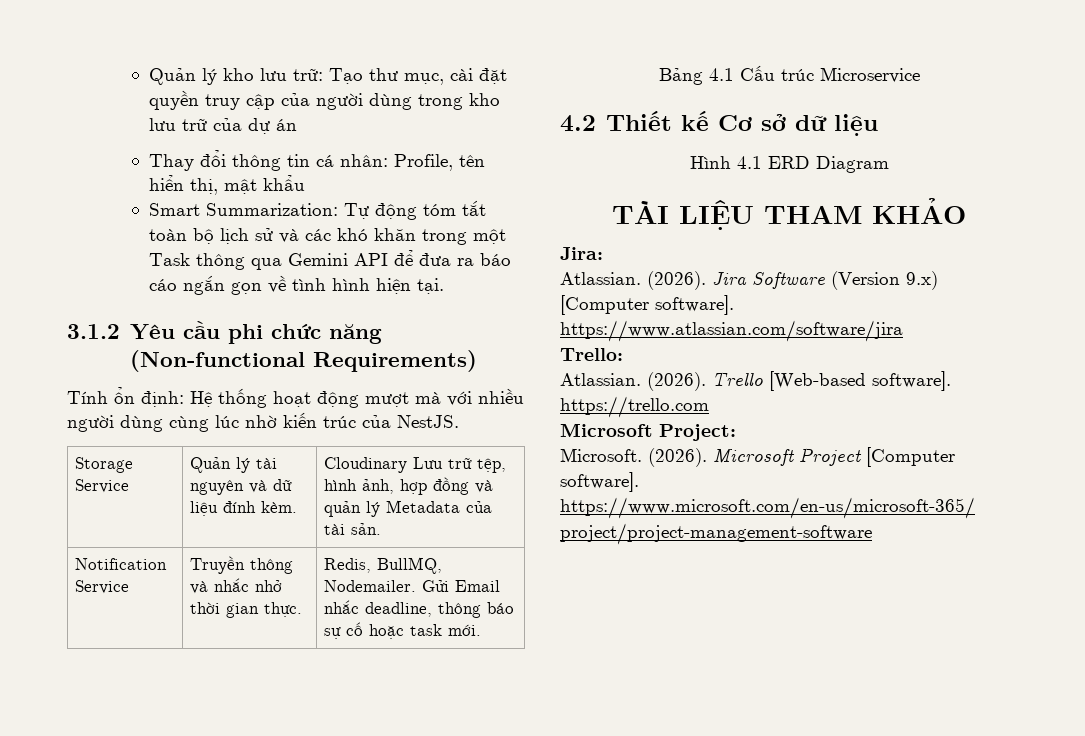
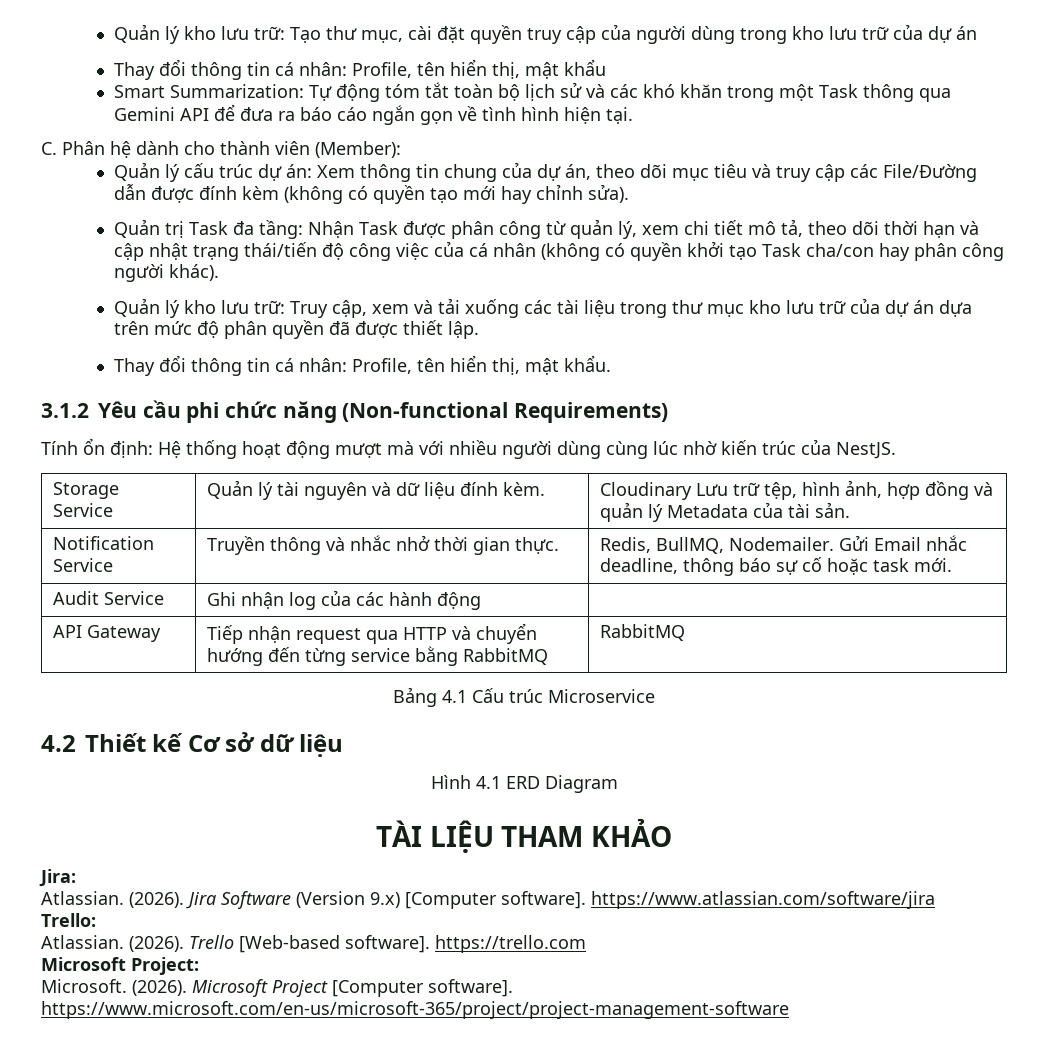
(444, 286) none -> [41,141,401,158] [113,162,977,182] [113,184,629,204] [113,219,979,239] [113,241,1004,261] [113,264,219,282] [113,298,972,318] [113,320,479,339] [113,355,611,376] // C. Phân hệ dành cho thành viên (Member): // Quản lý cấu trúc dự án: Xem thông tin chung của dự án, theo dõi mục tiêu và truy cập các File/Đường dẫn được đính kèm (không có quyền tạo mới hay chỉnh sửa). // Quản trị Task đa tầng: Nhận Task được phân công từ quản lý, xem chi tiết mô tả, theo dõi thời hạn và cập nhật trạng thái/tiến độ công việc của cá nhân (không có quyền khởi tạo Task cha/con hay phân công người khác). // Quản lý kho lưu trữ: Truy cập, xem và tải xuống các tài liệu trong thư mục kho lưu trữ của dự án dựa trên mức độ phân quyền đã được thiết lập. // Thay đổi thông tin cá nhân: Profile, tên hiển thị, mật khẩu.
(482, 630) none -> [53,591,165,605] [207,590,482,610] [53,625,162,642] [207,623,538,644] [207,646,549,666] [600,624,686,641] // Audit Service | Ghi nhận log của các hành động | // API Gateway | Tiếp nhận request qua HTTP và chuyển hướng đến từng service bằng RabbitMQ | RabbitMQ

